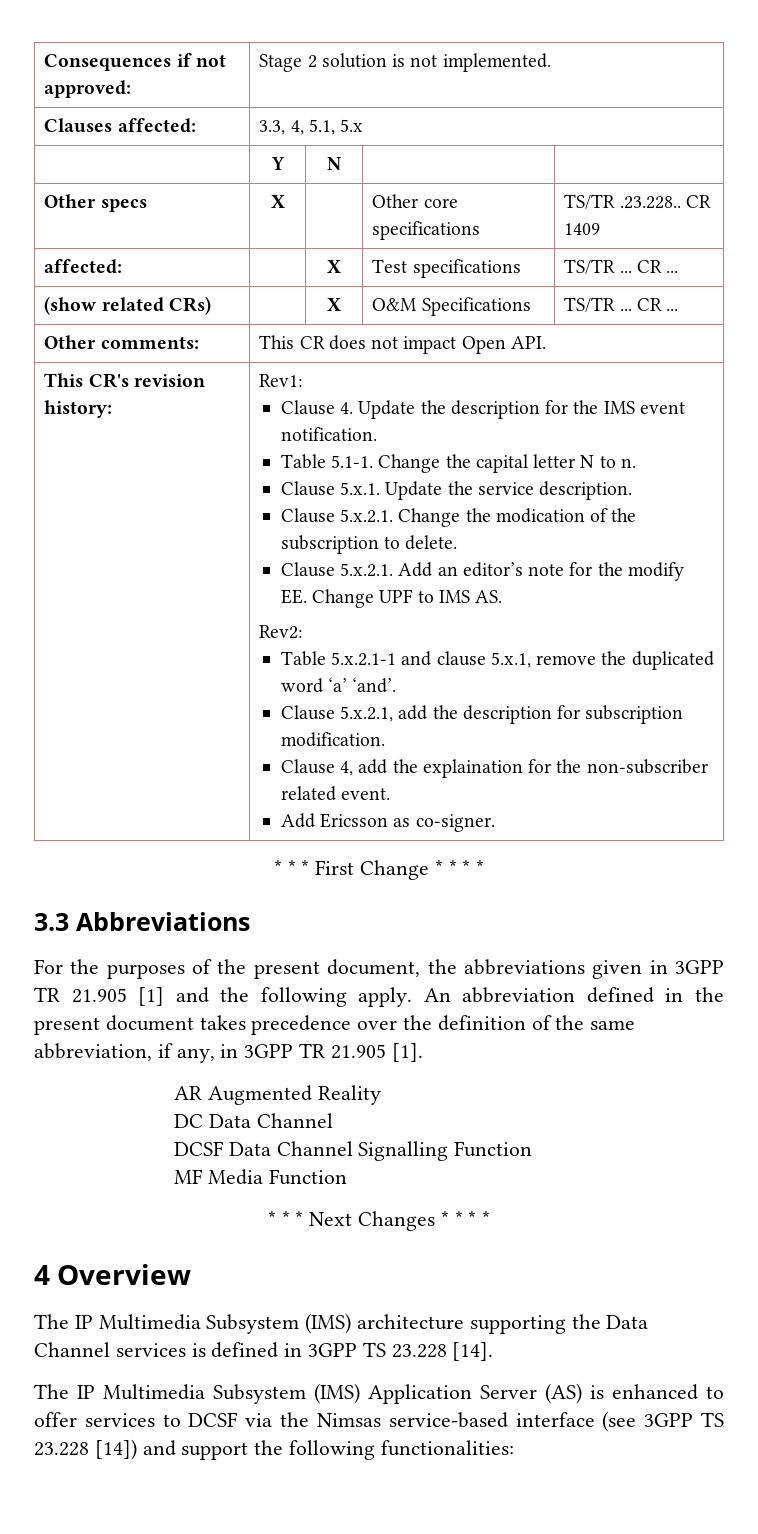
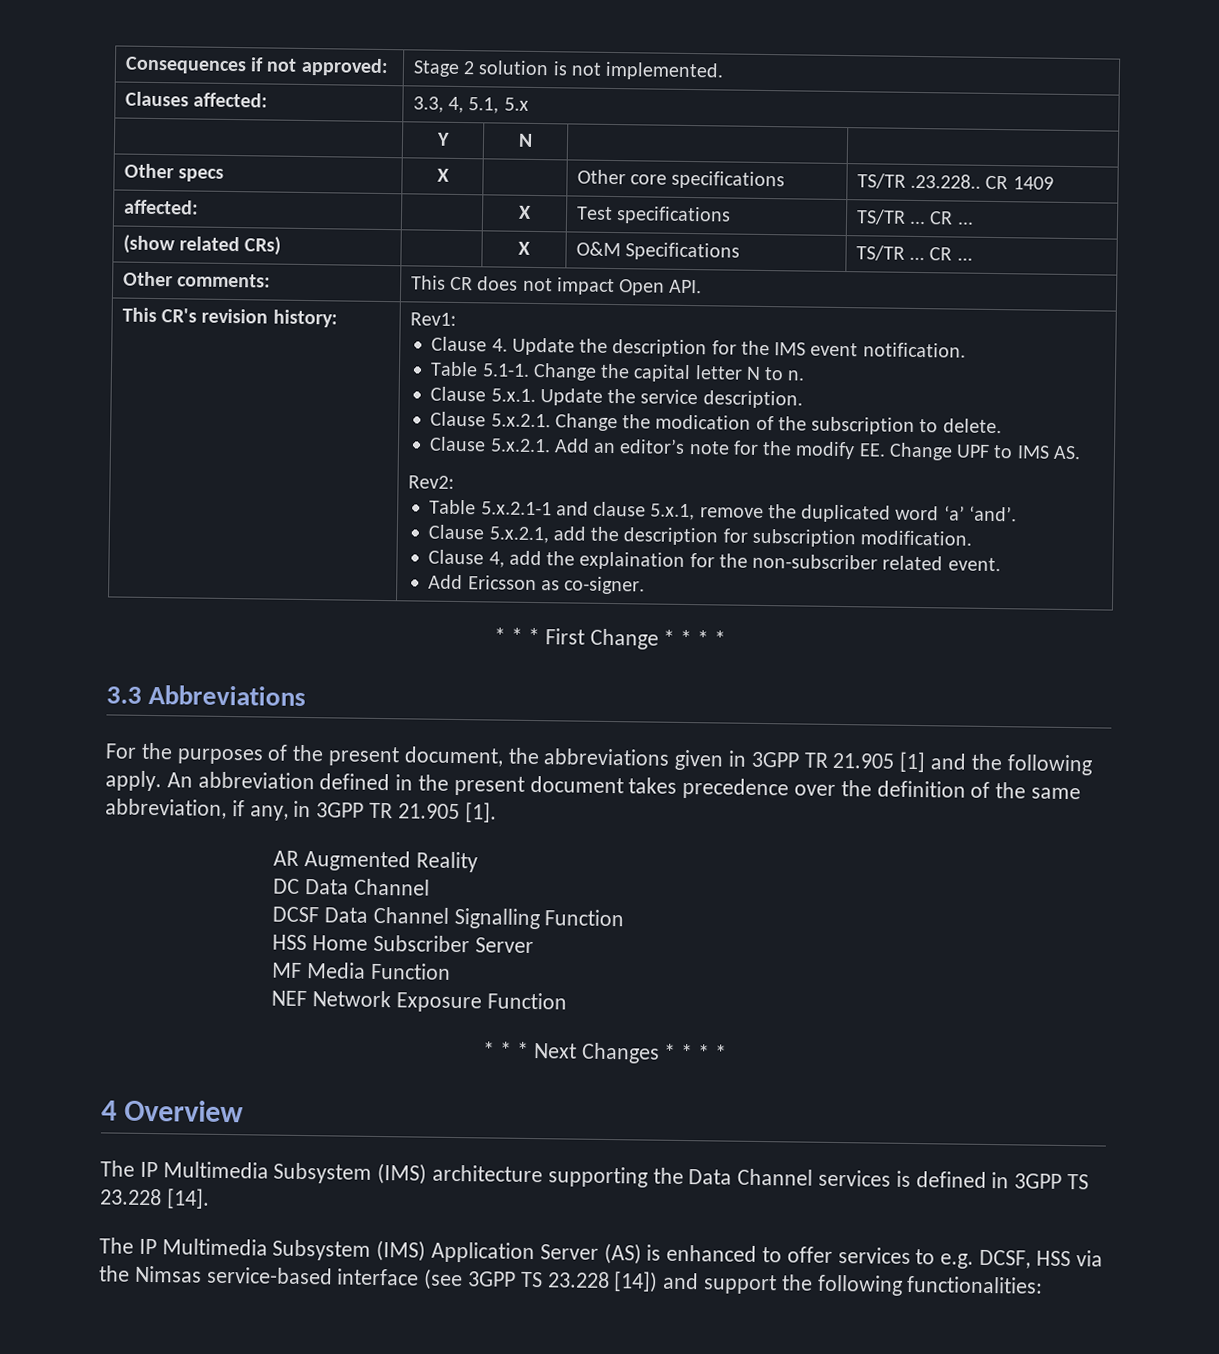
(533, 1149) none -> [272,934,534,954] // HSS Home Subscriber Server
(347, 1177) none -> [271,990,567,1013] // NEF Network Exposure Function
[188,1412,239,1427] DCSF -> [940,1249,1071,1269] e.g. DCSF, HSS

